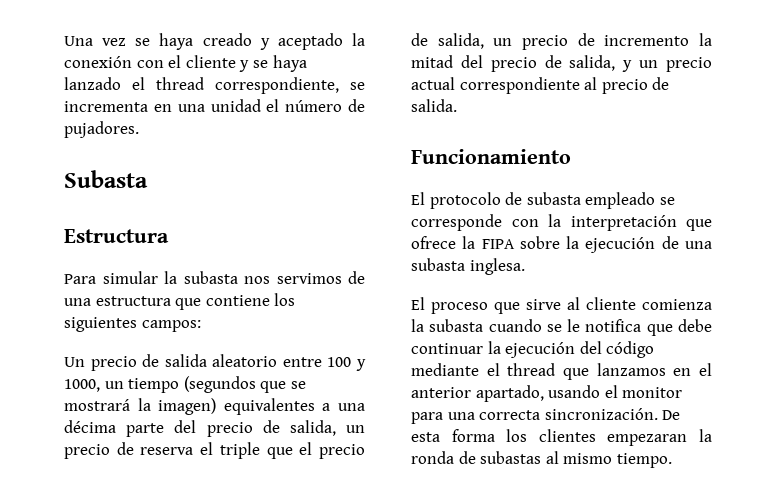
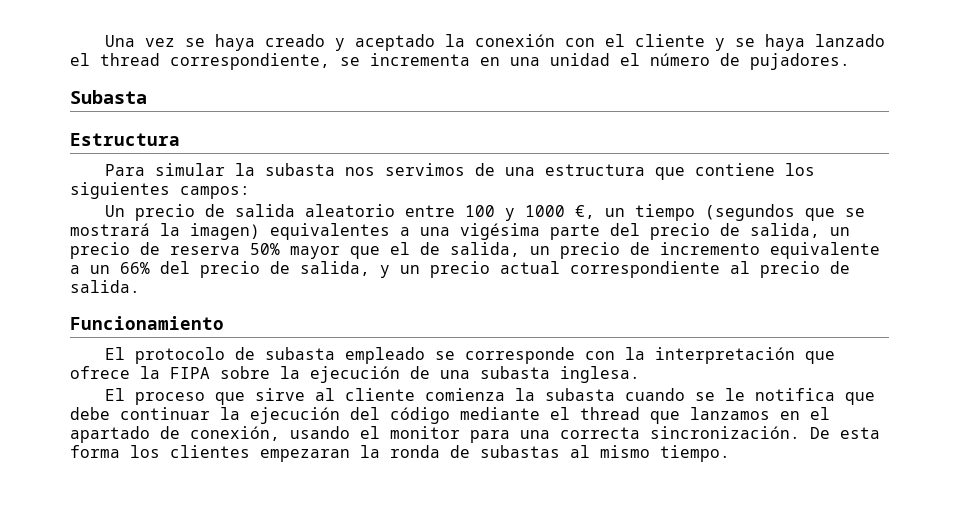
[64,379,100,392] 1000, -> [524,205,595,219] 1000 €,
[64,420,116,433] décima -> [460,223,540,240] vigésima
[200,442,260,459] el triple -> [250,243,340,259] 50% mayor
[319,444,366,459] precio -> (410, 248) none
[699,33,712,46] [411,55,453,68] la mitad -> [770,242,880,259] [70,262,150,274] equivalente a un 66%
[411,385,544,402] anterior apartado, -> [70,426,280,443] apartado de conexión,

